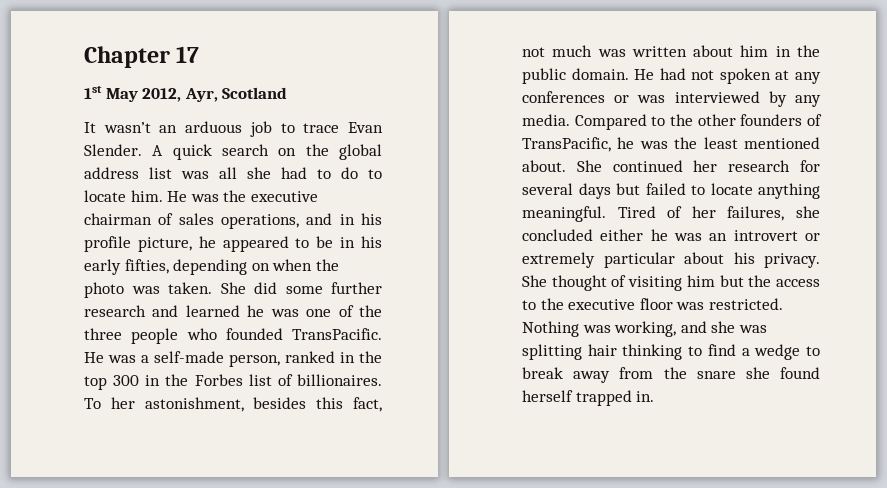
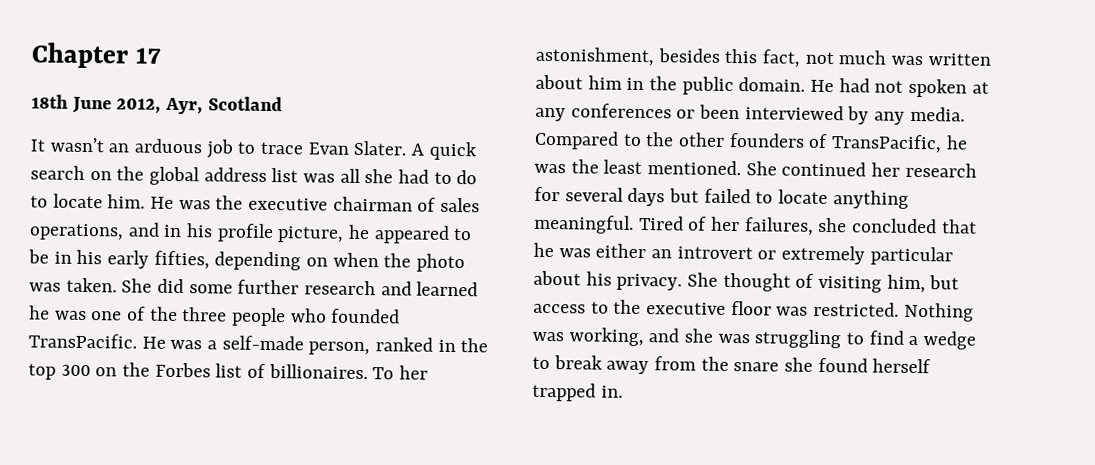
[84,86,138,102] 1st May -> [31,94,112,114] 18th June
[84,144,142,156] Slender. -> [353,140,407,156] Slater.
[145,375,161,386] in -> [95,367,118,377] on
[637,95,666,103] was -> [699,104,741,120] been
[744,137,820,149] [522,160,566,172] mentioned about. -> [647,160,742,176] mentioned.
[600,229,702,241] either he was -> [941,219,977,234] [533,242,647,259] that he was either
[686,275,772,287] him but the -> [886,274,960,294] him, but
[522,344,683,360] splitting hair thinking -> [754,329,842,349] struggling

